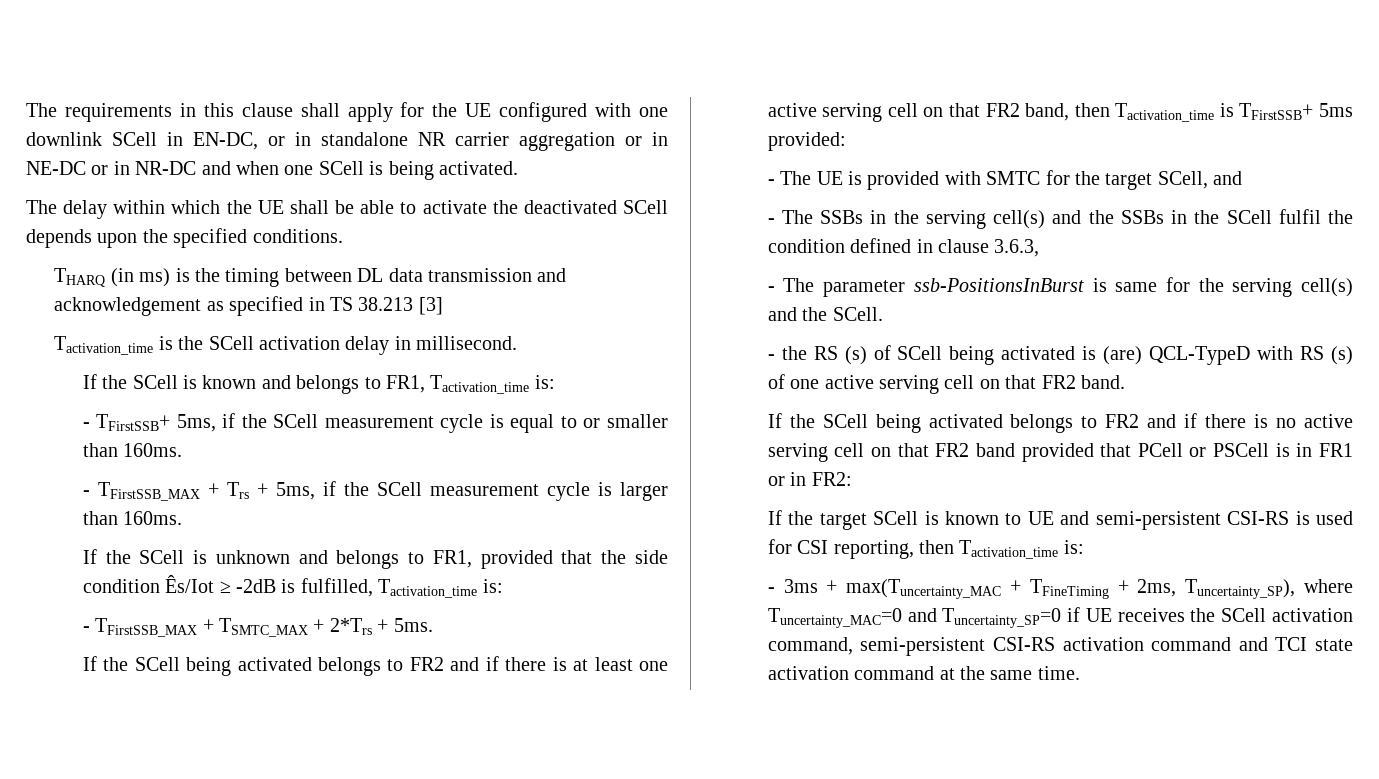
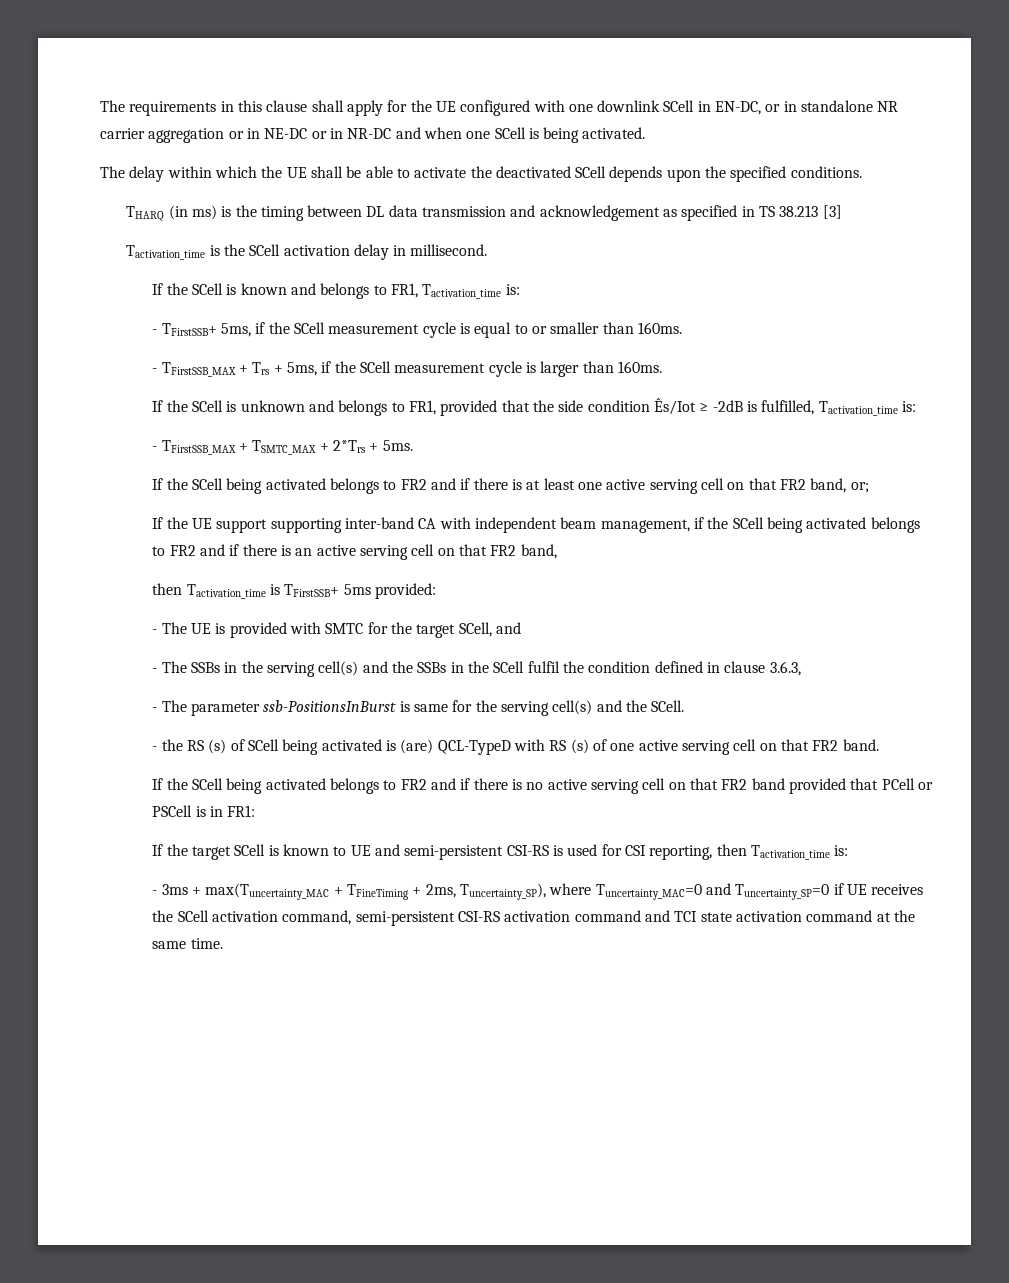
(1070, 112) none -> [850,482,869,493] [152,517,920,533] [152,544,557,560] or; // If the UE support supporting inter-band CA with independent beam management, if the SCell being activated belongs to FR2 and if there is an active serving cell on that FR2 band, //
[1319,443,1353,457] [767,472,852,486] FR1 or in FR2: -> [227,805,256,817] FR1:

